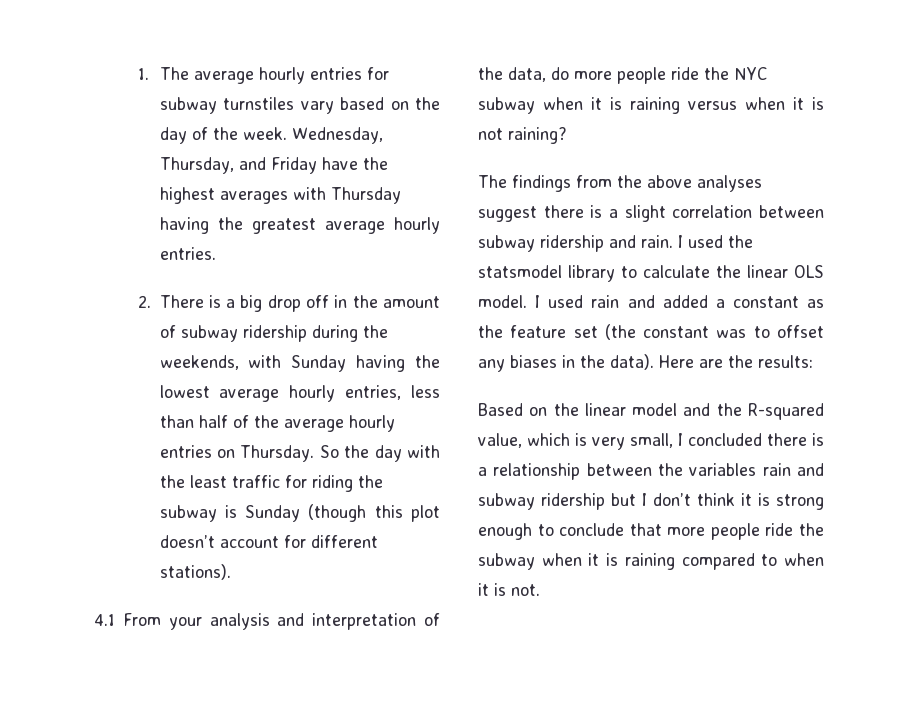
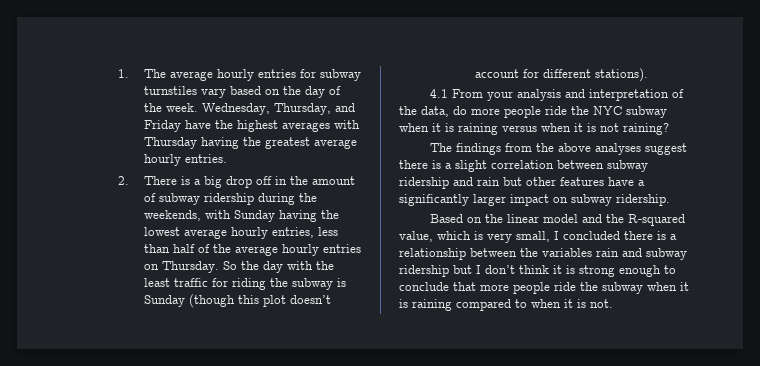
[641,235,753,248] [478,265,824,282] [478,295,824,308] [478,324,824,340] [478,354,813,372] rain. I used the statsmodel library to calculate the linear OLS model. I used rain and added a constant as the feature set (the constant was to offset any biases in the data). Here are the results: -> [477,177,645,186] [399,194,670,206] rain but other features have a significantly larger impact on subway ridership.

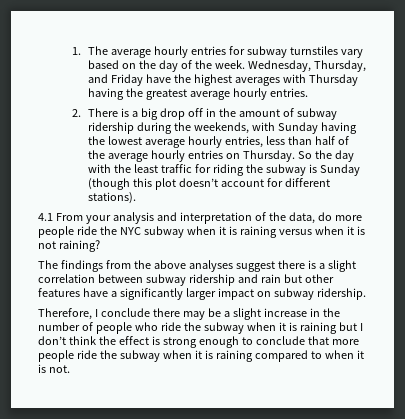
[430,214,686,226] [399,231,677,243] [399,248,687,260] [399,265,449,277] Based on the linear model and the R-squared value, which is very small, I concluded there is a relationship between the variables rain and subway ridership -> [38,308,340,320] [38,322,337,334] Therefore, I conclude there may be a slight increase in the number of people who ride the subway when it is raining
[553,265,562,274] it -> [98,336,149,345] the effect

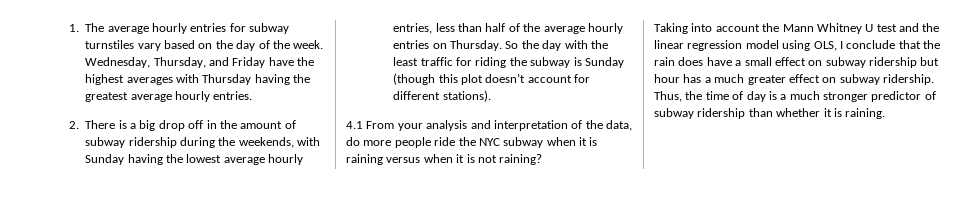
[38,260,356,272] [38,274,334,286] [38,288,366,300] [38,308,340,320] [38,322,363,334] [38,336,359,348] [38,350,364,362] [38,364,70,373] The findings from the above analyses suggest there is a slight correlation between subway ridership and rain but other features have a significantly larger impact on subway ridership. // Therefore, I conclude there may be a slight increase in the number of people who ride the subway when it is raining but I don’t think the effect is strong enough to conclude that more people ride the subway when it is raining compared to when it is not. -> [654,23,940,34] [654,40,940,51] [654,57,940,68] [654,74,934,85] [654,91,936,102] [654,108,886,119] Taking into account the Mann Whitney U test and the linear regression model using OLS, I conclude that the rain does have a small effect on subway ridership but hour has a much greater effect on subway ridership. Thus, the time of day is a much stronger predictor of subway ridership than whether it is raining.

